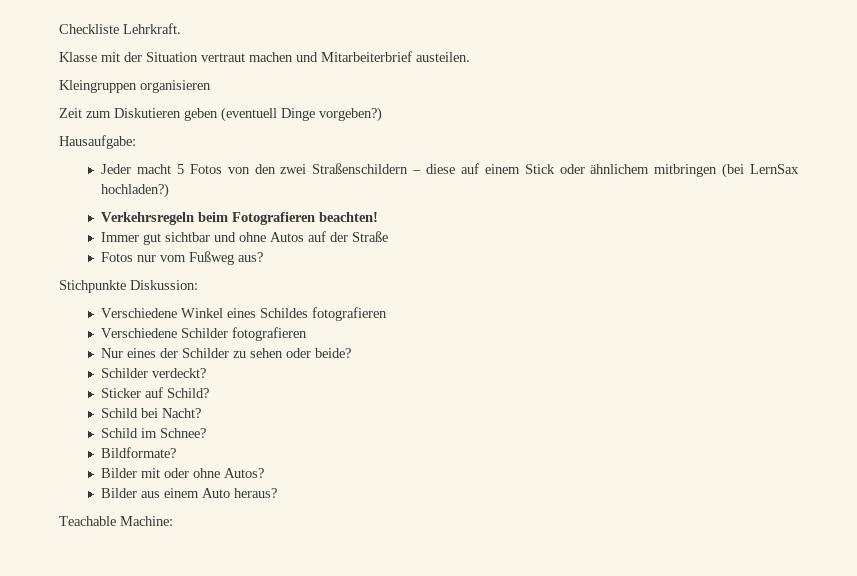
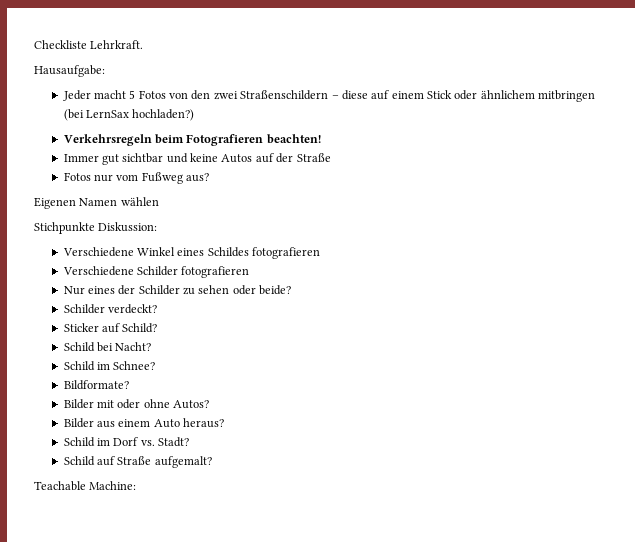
[59,51,470,62] [59,80,211,93] [59,107,382,122] // Klasse mit der Situation vertraut machen und Mitarbeiterbrief austeilen. // Kleingruppen organisieren // Zeit zum Diskutieren geben (eventuell Dinge vorgeben?) -> (144, 44) none
[239,232,267,242] ohne -> [190,153,219,162] keine
(264, 257) none -> [34,197,159,209] // Eigenen Namen wählen
(278, 493) none -> [63,437,190,447] [63,456,212,468] // Schild im Dorf vs. Stadt? // Schild auf Straße aufgemalt?

